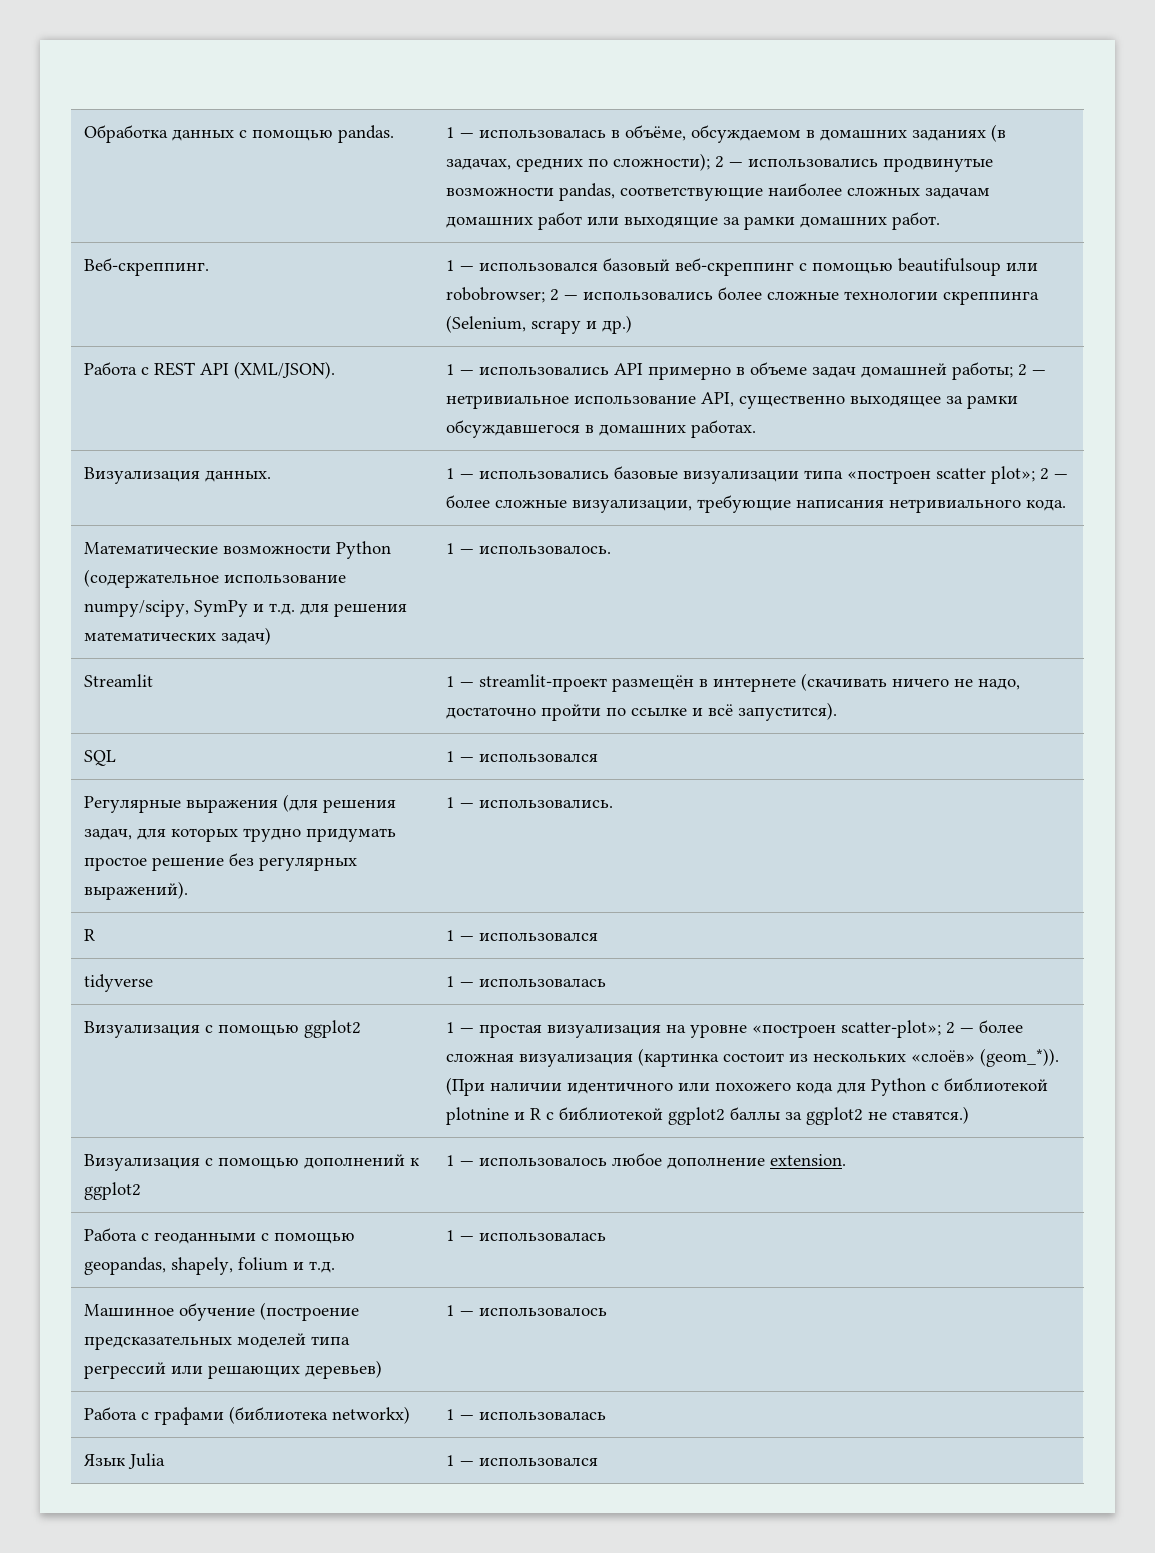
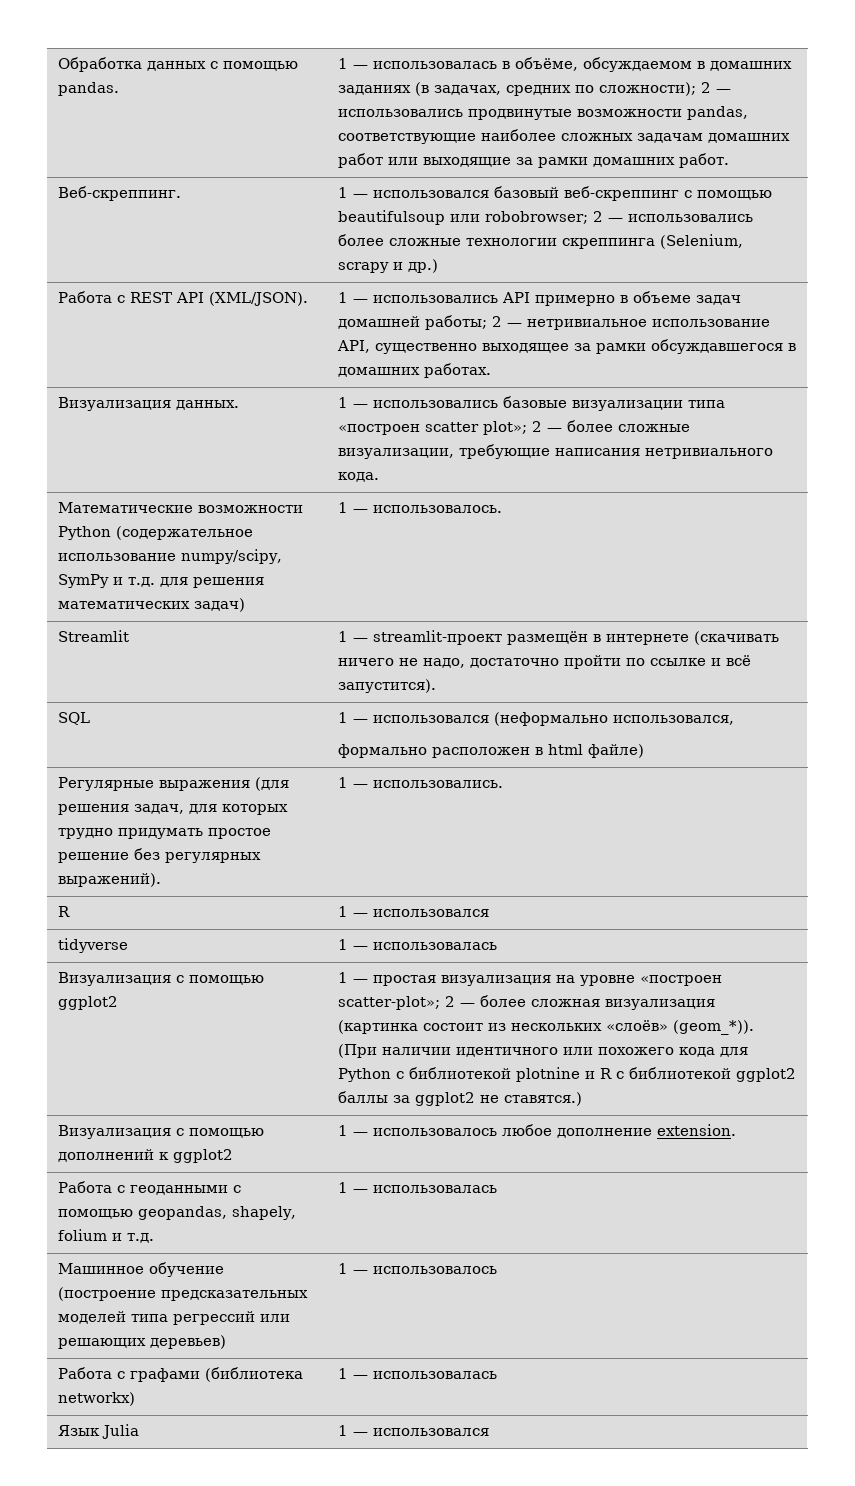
(598, 757) none -> [494,712,735,726] [338,744,645,758] (неформально использовался, // формально расположен в html файле)

